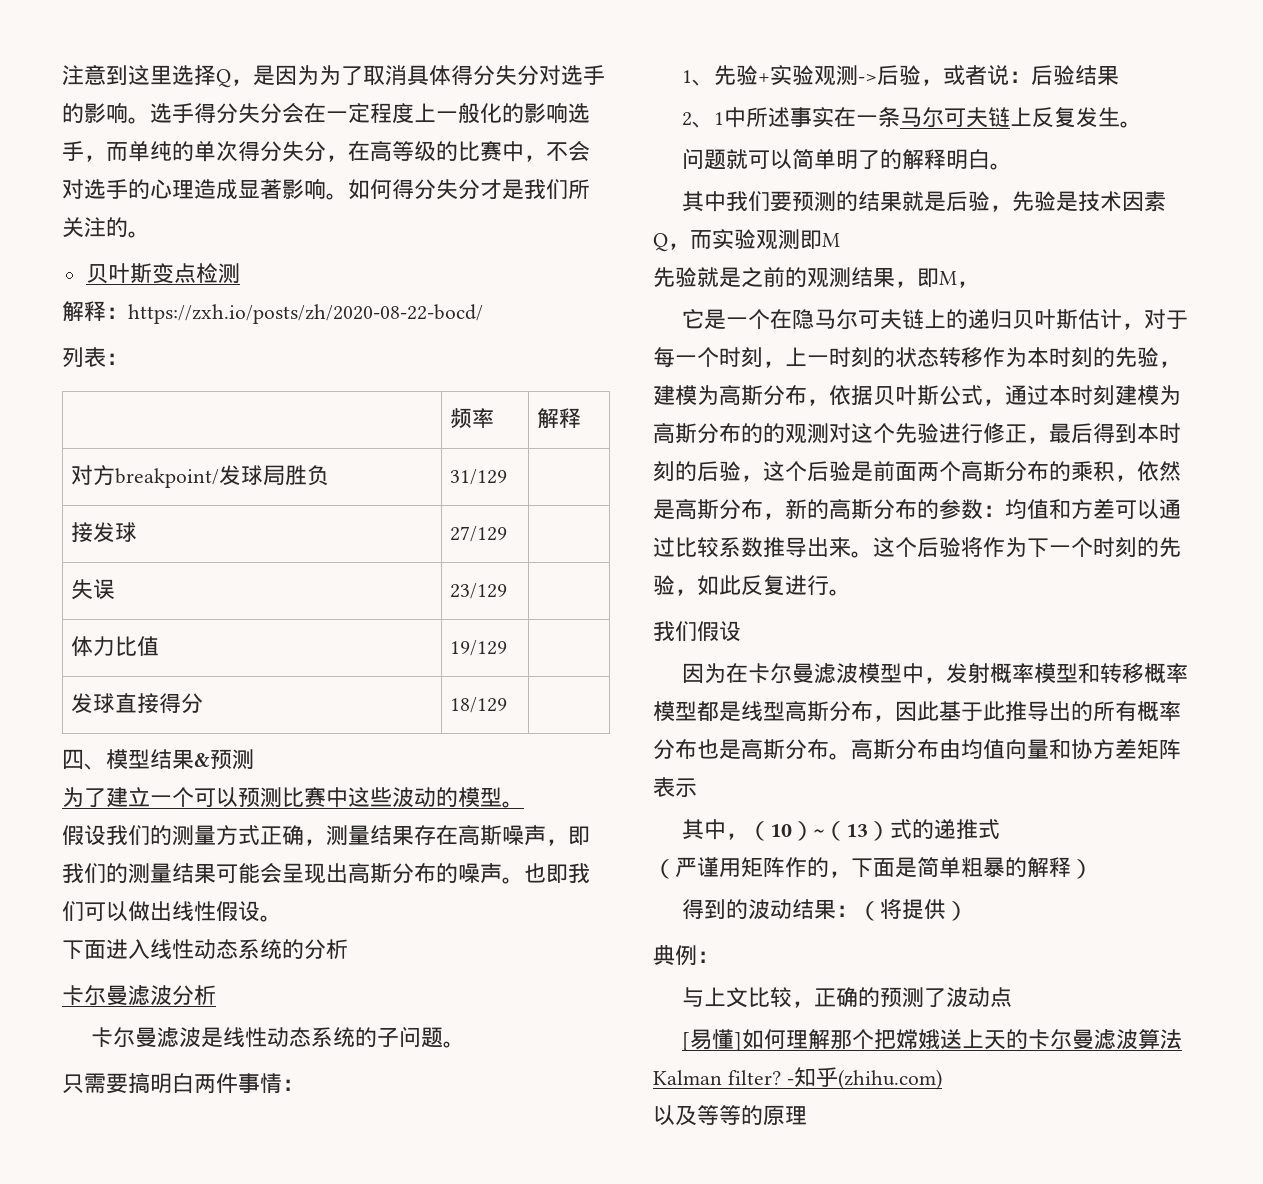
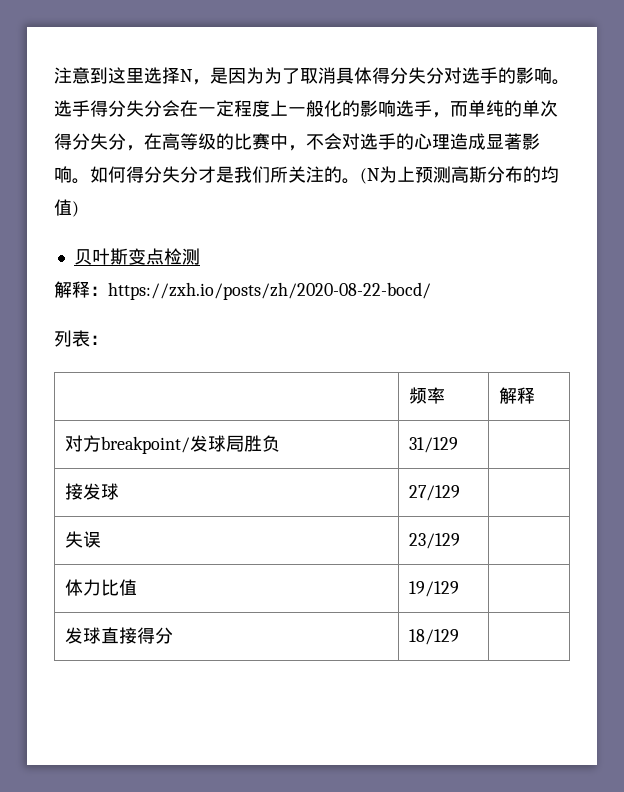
[216,69,231,88] Q -> [180,69,193,82] N
(150, 234) none -> [360,166,559,184] [54,199,79,217] (N为上预测高斯分布的均值)
[62,749,254,770] [62,787,524,808] [62,825,590,846] [62,863,590,884] [62,901,282,922] [62,939,348,960] [62,985,216,1006] [90,1026,465,1048] [62,1073,304,1094] [681,65,1119,86] [681,107,1142,128] [681,148,1012,170] [681,191,1166,212] [653,229,840,252] [653,266,979,288] [681,309,1188,330] [653,347,1181,368] [653,385,1181,406] [653,423,1181,444] [653,460,1181,482] [653,498,1181,520] [653,536,1181,558] [653,575,851,596] [653,621,741,641] [681,663,1188,684] [653,701,1181,722] [653,738,1181,760] [653,777,697,797] [681,819,1000,841] [653,857,1093,879] [681,898,968,921] [653,945,719,966] [681,987,1012,1008] [681,1029,1182,1051] [653,1067,942,1090] [653,1105,807,1126] // 四、模型结果&预测 // 为了建立一个可以预测比赛中这些波动的模型。 // 假设我们的测量方式正确，测量结果存在高斯噪声，即我们的测量结果可能会呈现出高斯分布的噪声。也即我们可以做出线性假设。 // 下面进入线性动态系统的分析 // 卡尔曼滤波分析 // 卡尔曼滤波是线性动态系统的子问题。 // 只需要搞明白两件事情： // 1、先验+实验观测->后验，或者说：后验结果 // 2、1中所述事实在一条马尔可夫链上反复发生。 // 问题就可以简单明了的解释明白。 // 其中我们要预测的结果就是后验，先验是技术因素Q，而实验观测即M // 先验就是之前的观测结果，即M， // 它是一个在隐马尔可夫链上的递归贝叶斯估计，对于每一个时刻，上一时刻的状态转移作为本时刻的先验，建模为高斯分布，依据贝叶斯公式，通过本时刻建模为高斯分布的的观测对这个先验进行修正，最后得到本时刻的后验，这个后验是前面两个高斯分布的乘积，依然是高斯分布，新的高斯分布的参数：均值和方差可以通过比较系数推导出来。这个后验将作为下一个时刻的先验，如此反复进行。 // 我们假设 // 因为在卡尔曼滤波模型中，发射概率模型和转移概率模型都是线型高斯分布，因此基于此推导出的所有概率分布也是高斯分布。高斯分布由均值向量和协方差矩阵表示 // 其中，（10）~（13）式的递推式 // （严谨用矩阵作的，下面是简单粗暴的解释） // 得到的波动结果：（将提供） // 典例： // 与上文比较，正确的预测了波动点 // [易懂]如何理解那个把嫦娥送上天的卡尔曼滤波算法Kalman filter? -知乎(zhihu.com) // 以及等等的原理 -> (460, 637) none

